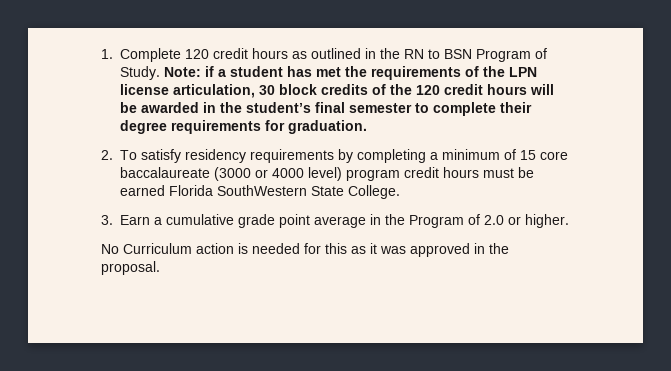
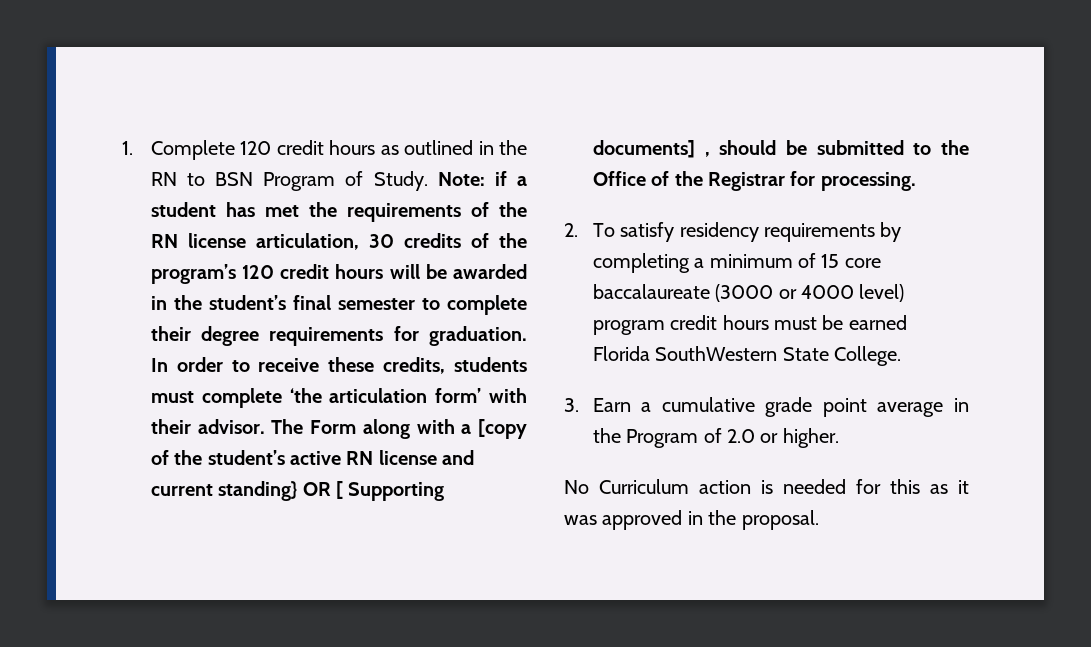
[509,67,537,77] LPN -> [150,234,178,248] RN
[279,84,317,95] block -> (394, 241) none
(412, 89) none -> [150,264,236,284] program’s
(367, 127) none -> [150,357,527,374] [150,388,527,408] [150,419,527,439] [150,450,475,465] [150,481,445,501] [592,140,969,158] [592,171,916,191] In order to receive these credits, students must complete ‘the articulation form’ with their advisor. The Form along with a [copy of the student’s active RN license and current standing} OR [ Supporting documents] , should be submitted to the Office of the Registrar for processing.

